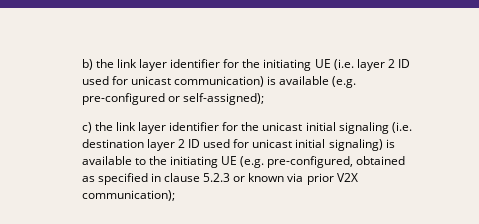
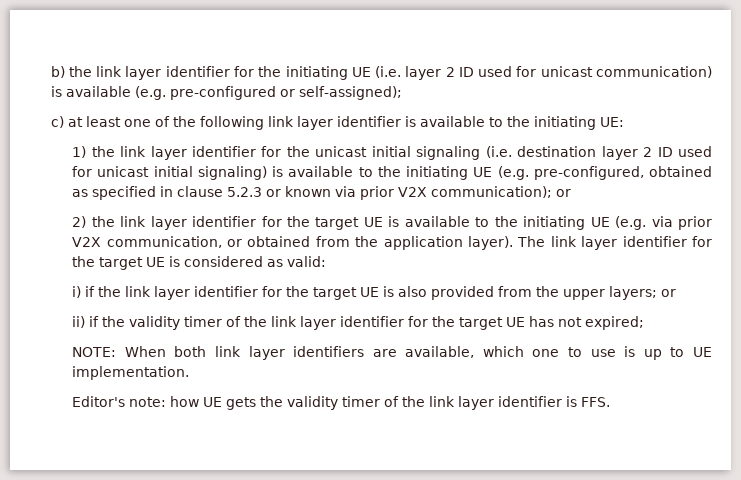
(92, 127) none -> [67,116,624,130] [72,146,87,158] at least one of the following link layer identifier is available to the initiating UE: // 1)
(175, 195) none -> [556,189,572,197] [72,216,712,230] [72,236,713,250] [72,256,327,270] [72,286,677,300] [72,316,645,330] [72,346,712,360] [72,366,190,380] [72,396,611,410] or // 2) the link layer identifier for the target UE is available to the initiating UE (e.g. via prior V2X communication, or obtained from the application layer). The link layer identifier for the target UE is considered as valid: // i) if the link layer identifier for the target UE is also provided from the upper layers; or // ii) if the validity timer of the link layer identifier for the target UE has not expired; // NOTE: When both link layer identifiers are available, which one to use is up to UE implementation. // Editor's note: how UE gets the validity timer of the link layer identifier is FFS.

